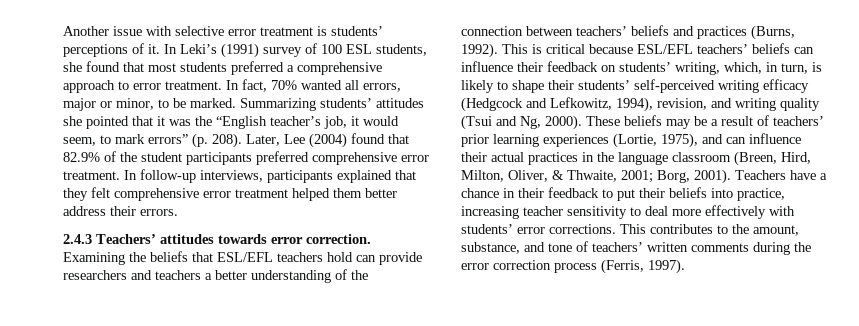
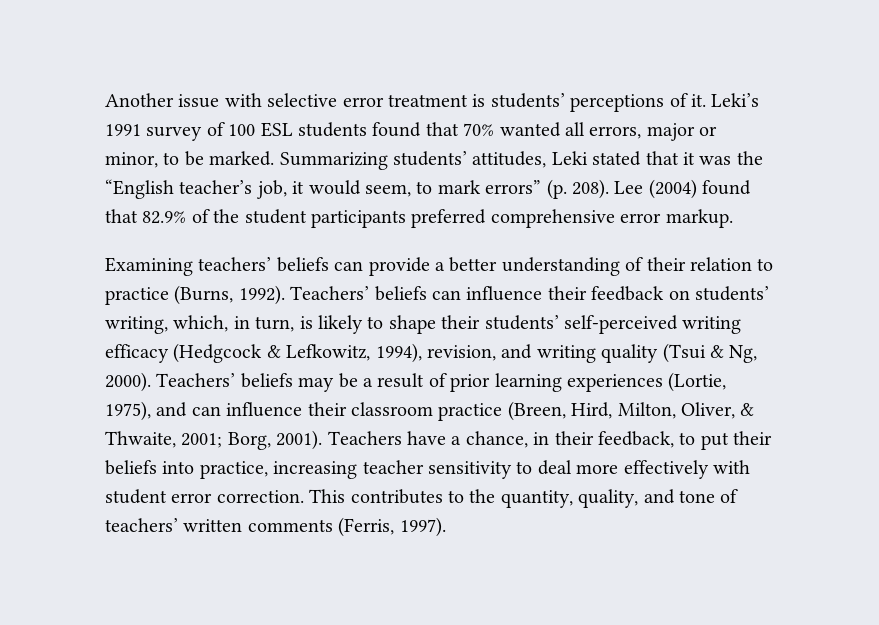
[164,43,259,58] In Leki’s (1991) -> [711,93,760,107] [105,124,141,136] Leki’s 1991
[376,44,427,56] [63,61,382,75] [63,79,267,93] students, she found that most students preferred a comprehensive approach to error treatment. In fact, -> [298,122,459,137] students found that
[376,98,424,108] [63,116,129,129] attitudes she pointed -> [472,151,642,168] attitudes, Leki stated
[246,134,280,146] Later, -> (609, 189) none
[63,169,416,183] [63,187,397,201] [63,206,178,216] [63,234,371,244] [63,251,422,265] [63,269,368,283] [461,25,795,40] [461,43,748,58] treatment. In follow-up interviews, participants explained that they felt comprehensive error treatment helped them better address their errors. // 2.4.3 Teachers’ attitudes towards error correction. Examining the beliefs that ESL/EFL teachers hold can provide researchers and teachers a better understanding of the connection between teachers’ beliefs and practices (Burns, 1992). This is critical because ESL/EFL teachers’ -> [665,209,733,228] [105,257,774,276] [105,285,370,305] markup. // Examining teachers’ beliefs can provide a better understanding of their relation to practice (Burns, 1992). Teachers’
[526,98,547,108] and -> [266,345,281,358] &
[496,116,517,126] and -> [709,345,724,358] &
[586,116,620,126] These -> [156,373,236,387] Teachers’
[773,116,824,126] teachers’ -> (447, 380) none
[491,152,731,165] actual practices in the language classroom -> [351,402,503,421] classroom practice
[461,188,499,198] chance -> [465,431,528,448] chance,
[548,187,599,198] feedback -> [597,431,674,448] feedback,
[461,224,616,234] students’ error corrections. -> [105,489,304,504] student error correction.
[753,225,799,236] [461,242,520,254] amount, substance, -> [500,489,639,508] quantity, quality,
[753,242,811,255] [461,260,597,273] during the error correction process -> (333, 525) none

